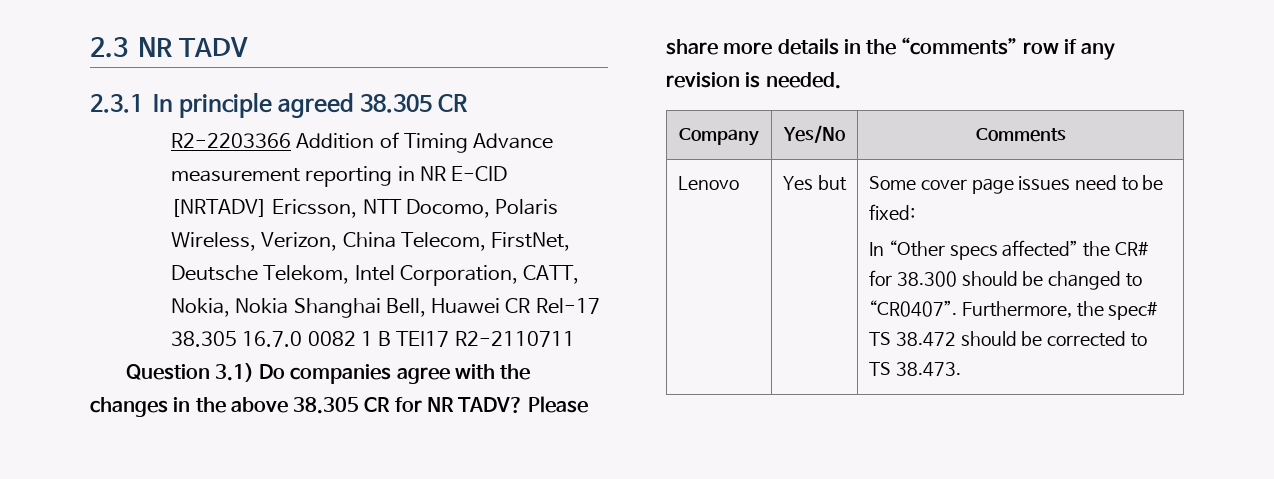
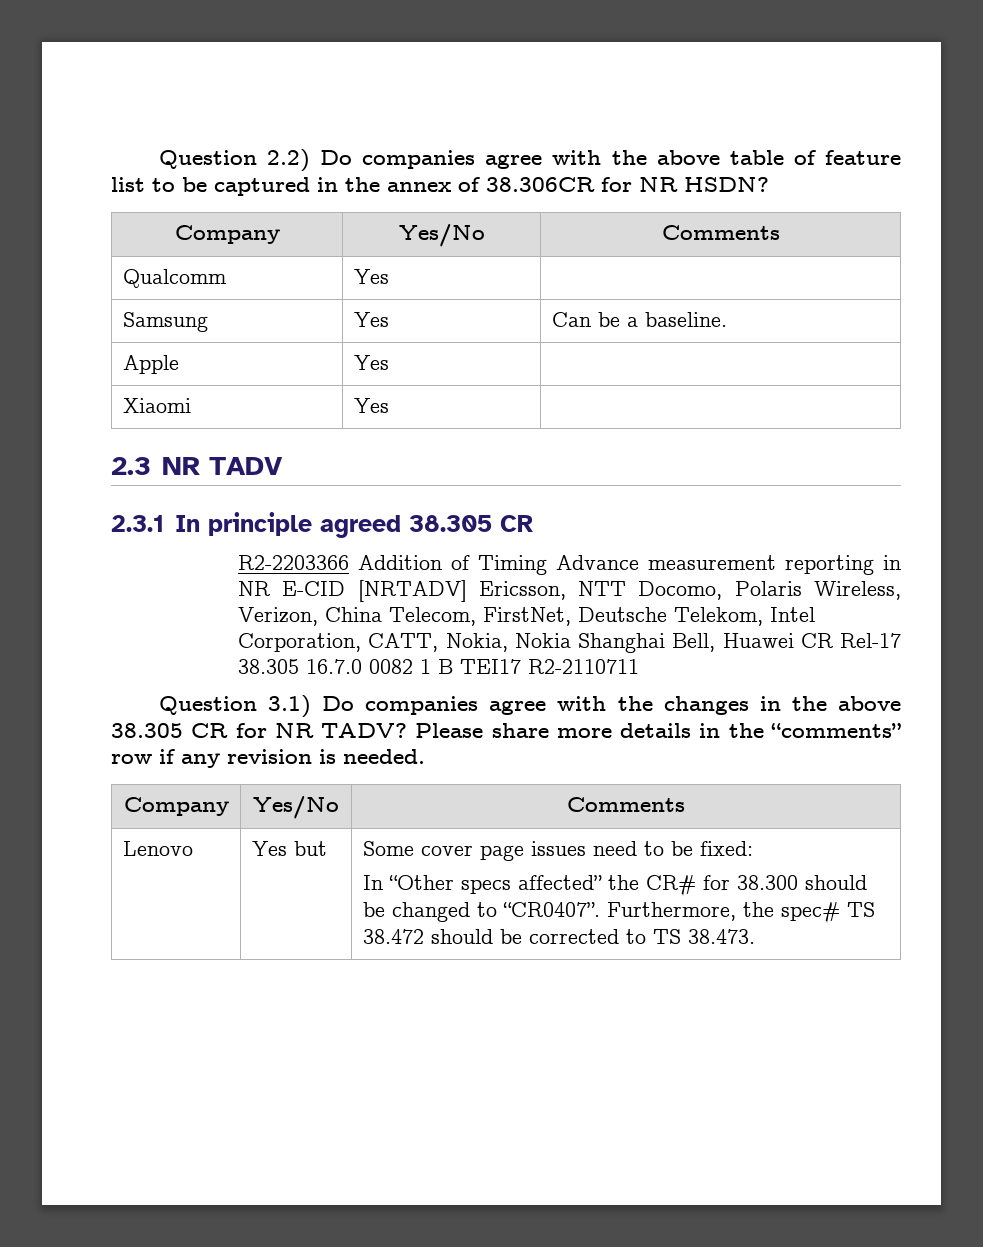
(90, 47) none -> [158,149,902,172] [111,177,769,196] [174,225,280,244] [398,224,485,247] [661,225,780,240] [122,269,227,288] [353,269,389,284] [122,312,208,332] [353,312,389,327] [551,312,727,327] [122,355,179,374] [353,355,389,370] [122,398,191,413] [353,398,389,413] Question 2.2) Do companies agree with the above table of feature list to be captured in the annex of 38.306CR for NR HSDN? // Company | Yes/No | Comments // Qualcomm | Yes | // Samsung | Yes | Can be a baseline. // Apple | Yes | // Xiaomi | Yes | //

